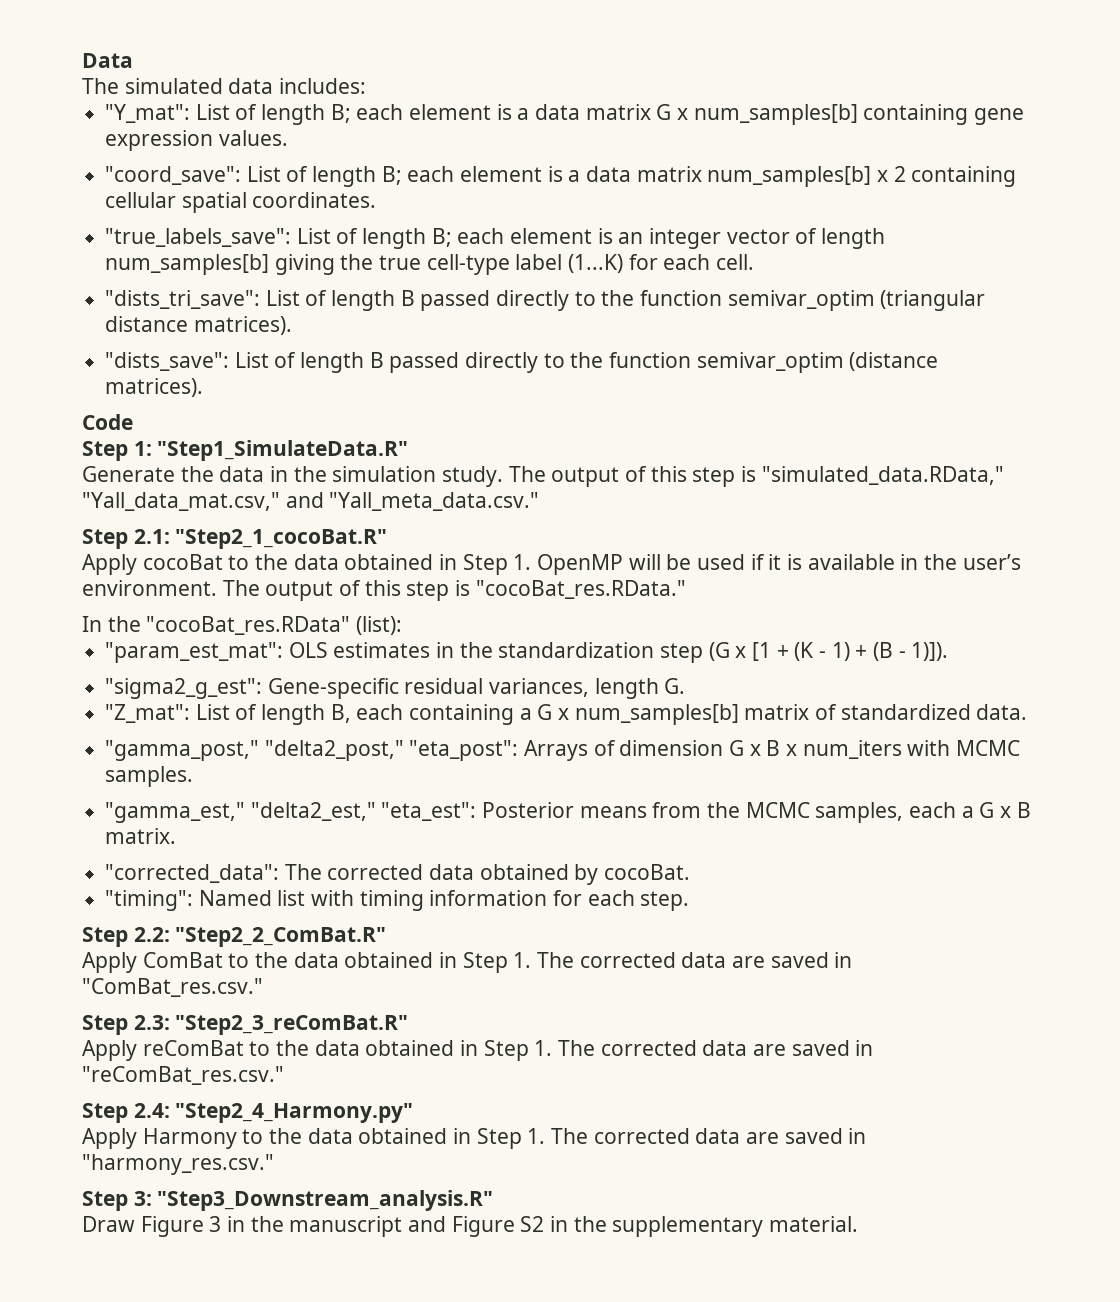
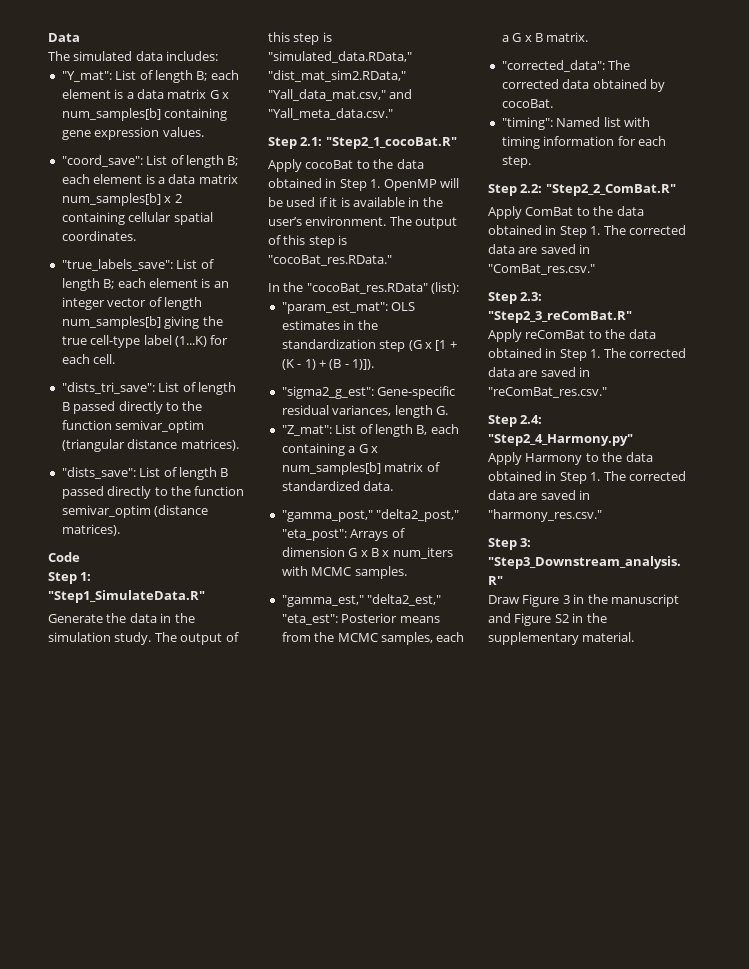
(1004, 475) none -> [268,70,406,82] "dist_mat_sim2.RData,"

